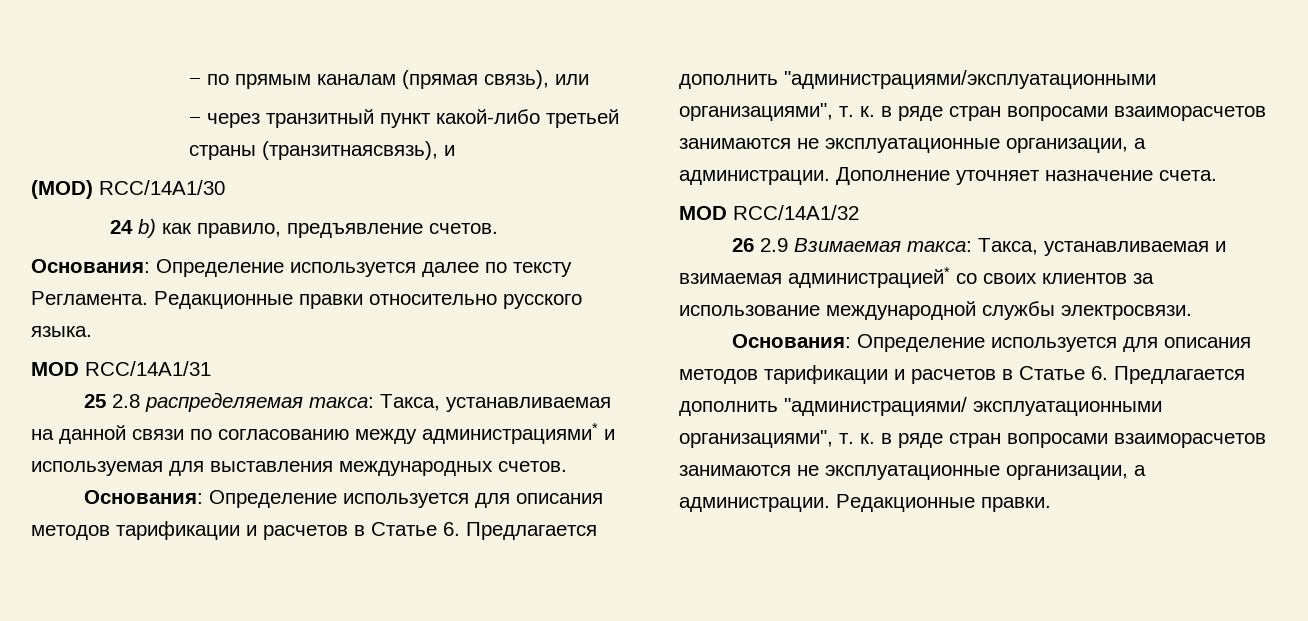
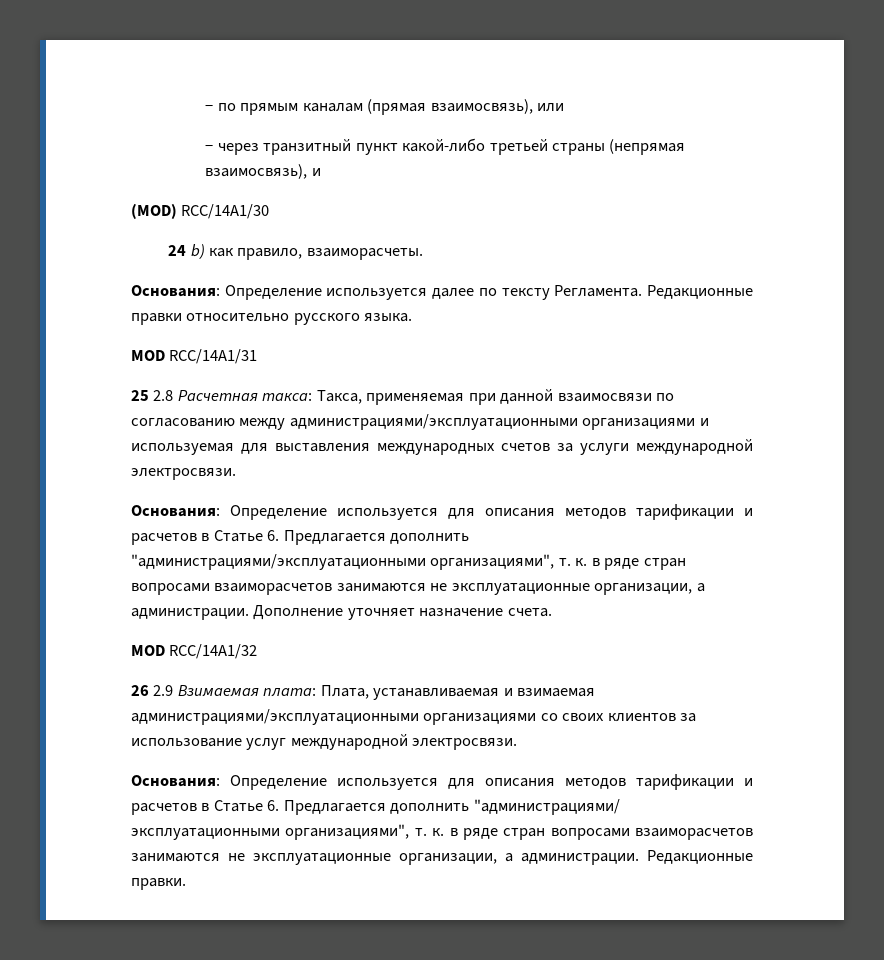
[483,70,549,89] связь), -> [430,99,533,114] взаимосвязь),
[261,141,438,160] (транзитнаясвязь), -> [609,139,686,155] [205,164,308,179] (непрямая взаимосвязь),
[286,223,498,238] предъявление счетов. -> [306,248,423,260] взаиморасчеты.
[144,392,611,412] [31,425,184,444] распределяемая такса: Такса, устанавливаемая на данной связи -> [177,389,652,405] Расчетная такса: Такса, применяемая при данной взаимосвязи
[422,423,598,444] администрациями* -> [289,414,696,430] администрациями/эксплуатационными организациями
[498,461,567,472] счетов. -> [501,439,753,455] [131,468,236,480] счетов за услуги международной электросвязи.
[906,238,1038,255] такса: Такса, -> [263,685,369,699] плата: Плата,
[788,267,950,288] администрацией* -> [131,709,537,725] администрациями/эксплуатационными организациями
[826,301,1055,320] международной службы -> [246,734,408,750] услуг международной

